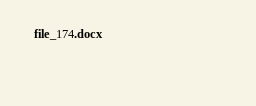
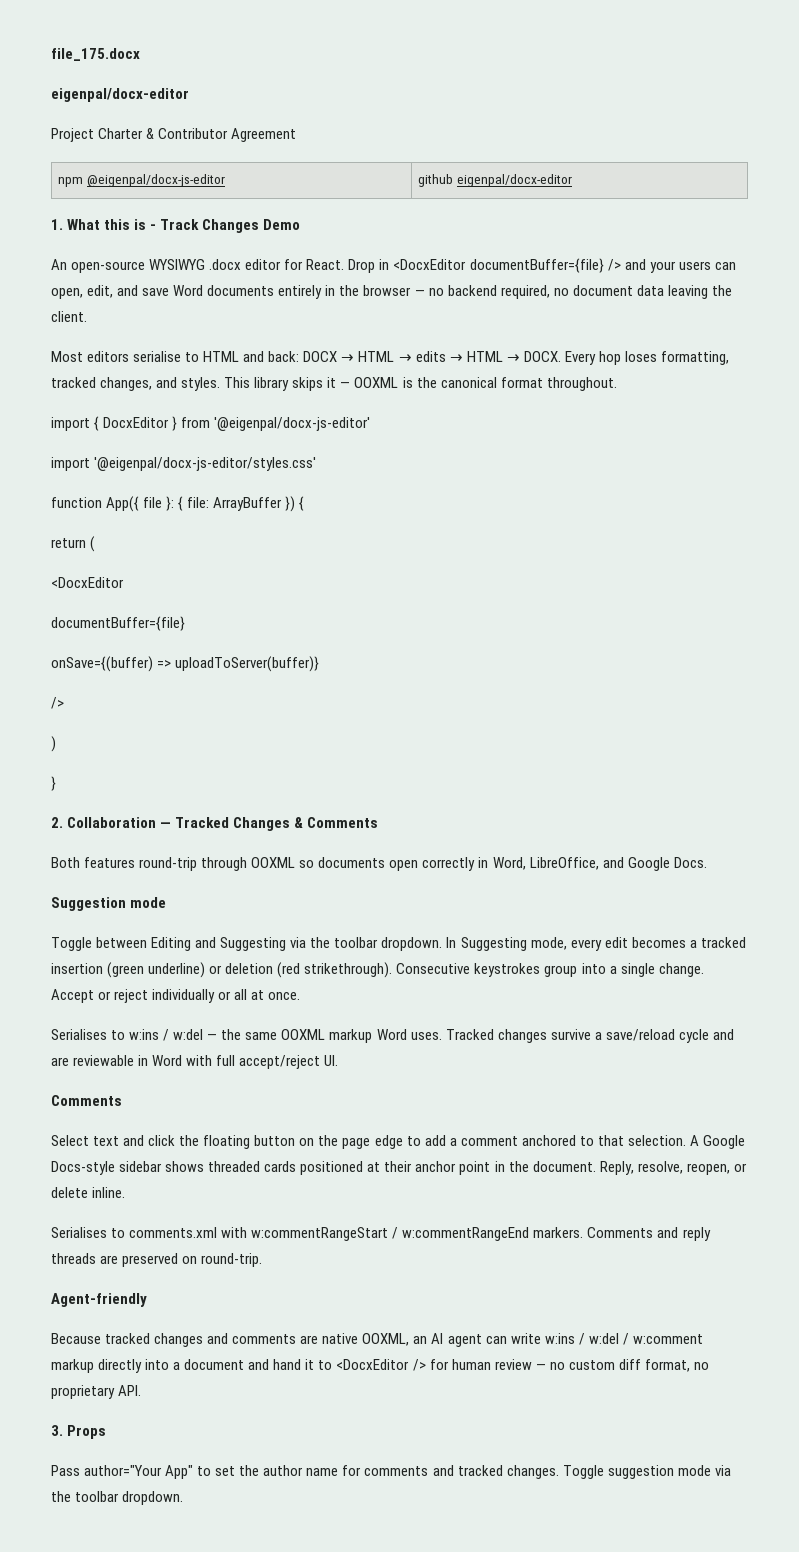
[34,29,103,40] file_174.docx -> [51,48,140,61] [51,88,189,102] [51,128,297,142] [58,174,226,187] [418,174,573,187] [51,219,301,233] [51,258,736,273] [51,285,732,299] [51,311,87,322] [51,351,729,365] [51,377,617,391] [51,416,371,431] [51,457,317,471] [51,496,305,512] [51,536,96,552] [51,577,124,588] [51,616,185,631] [51,656,320,672] [51,697,64,709] [51,736,56,752] [51,776,56,791] [51,817,379,831] [51,857,707,871] [51,897,167,911] [51,937,746,951] [51,962,704,978] [51,989,301,1003] [51,1029,734,1043] [51,1055,339,1069] [51,1095,122,1106] [51,1135,745,1149] [51,1161,747,1175] [51,1187,126,1198] [51,1227,711,1241] [51,1253,263,1267] [51,1293,147,1307] [51,1333,703,1347] [51,1359,709,1373] [51,1385,142,1399] [51,1425,107,1439] [51,1465,731,1479] [51,1491,184,1505] file_175.docx // eigenpal/docx-editor // Project Charter & Contributor Agreement // npm @eigenpal/docx-js-editor | github eigenpal/docx-editor // 1. What this is - Track Changes Demo // An open-source WYSIWYG .docx editor for React. Drop in <DocxEditor documentBuffer={file} /> and your users can open, edit, and save Word documents entirely in the browser — no backend required, no document data leaving the client. // Most editors serialise to HTML and back: DOCX → HTML → edits → HTML → DOCX. Every hop loses formatting, tracked changes, and styles. This library skips it — OOXML is the canonical format throughout. // import { DocxEditor } from '@eigenpal/docx-js-editor' // import '@eigenpal/docx-js-editor/styles.css' // function App({ file }: { file: ArrayBuffer }) { // return ( // <DocxEditor // documentBuffer={file} // onSave={(buffer) => uploadToServer(buffer)} // /> // ) // } // 2. Collaboration — Tracked Changes & Comments // Both features round-trip through OOXML so documents open correctly in Word, LibreOffice, and Google Docs. // Suggestion mode // Toggle between Editing and Suggesting via the toolbar dropdown. In Suggesting mode, every edit becomes a tracked insertion (green underline) or deletion (red strikethrough). Consecutive keystrokes group into a single change. Accept or reject individually or all at once. // Serialises to w:ins / w:del — the same OOXML markup Word uses. Tracked changes survive a save/reload cycle and are reviewable in Word with full accept/reject UI. // Comments // Select text and click the floating button on the page edge to add a comment anchored to that selection. A Google Docs-style sidebar shows threaded cards positioned at their anchor point in the document. Reply, resolve, reopen, or delete inline. // Serialises to comments.xml with w:commentRangeStart / w:commentRangeEnd markers. Comments and reply threads are preserved on round-trip. // Agent-friendly // Because tracked changes and comments are native OOXML, an AI agent can write w:ins / w:del / w:comment markup directly into a document and hand it to <DocxEditor /> for human review — no custom diff format, no proprietary API. // 3. Props // Pass author="Your App" to set the author name for comments and tracked changes. Toggle suggestion mode via the toolbar dropdown.

